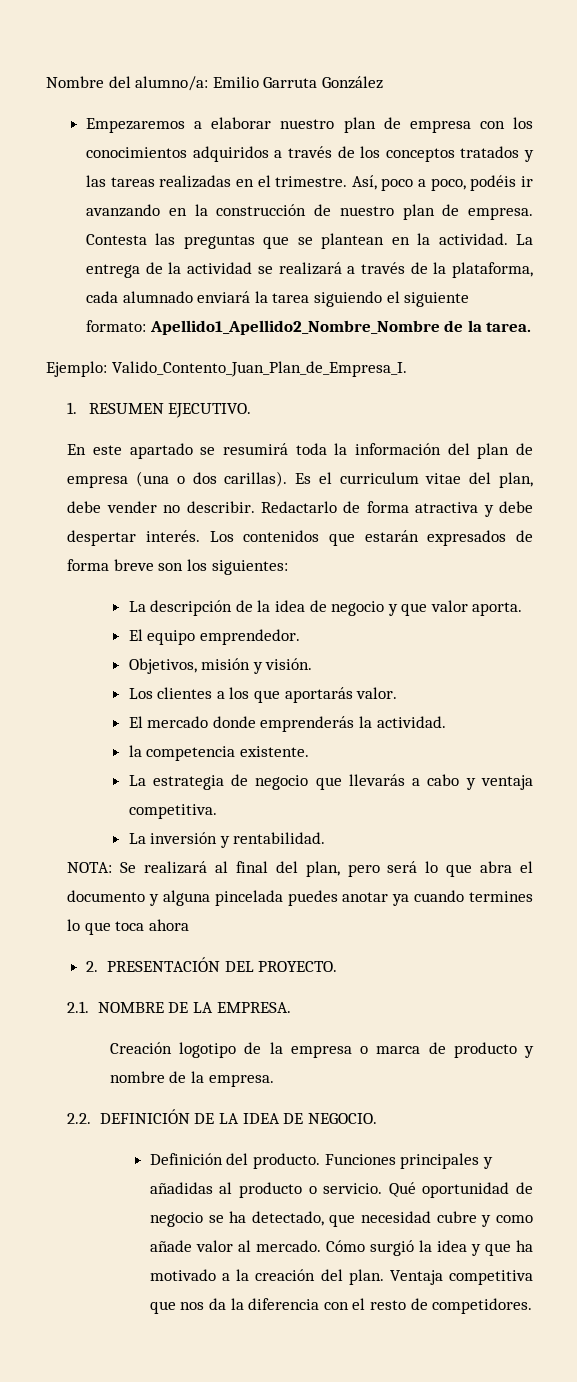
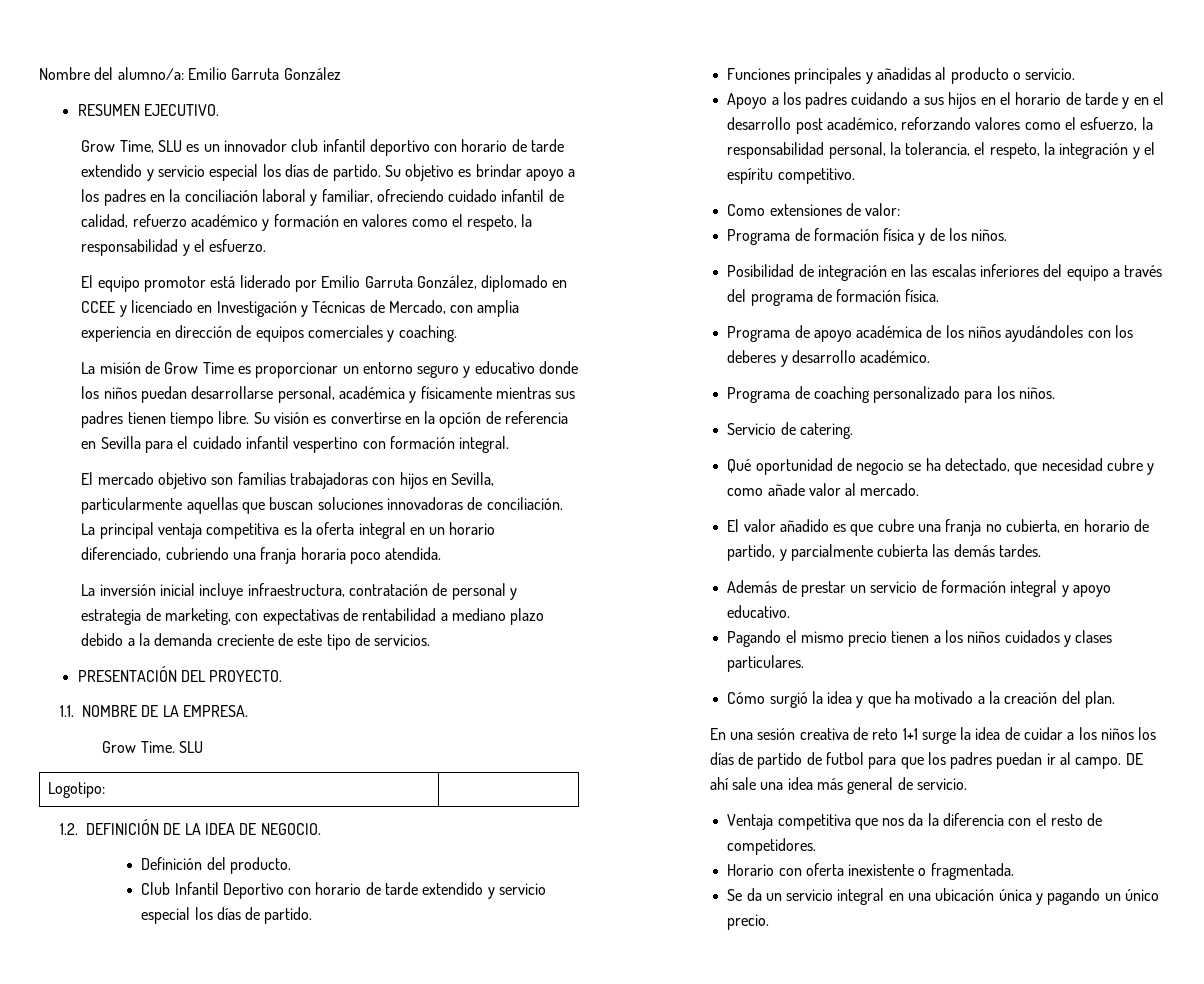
[85,117,533,133] [85,146,534,162] [85,175,533,191] [85,204,533,220] [85,233,534,249] [85,262,533,278] [85,291,470,307] [85,320,532,335] [46,361,407,377] [67,402,252,418] [67,443,533,459] [67,471,533,488] [67,501,533,517] [67,530,533,546] [67,559,288,575] [128,600,523,616] [128,629,300,645] [128,658,313,674] [128,687,398,703] [128,716,446,732] [128,745,309,761] [128,774,534,790] [128,804,217,819] [128,832,326,848] [67,861,533,877] [67,890,533,906] [67,919,190,935] [85,961,98,972] Empezaremos a elaborar nuestro plan de empresa con los conocimientos adquiridos a través de los conceptos tratados y las tareas realizadas en el trimestre. Así, poco a poco, podéis ir avanzando en la construcción de nuestro plan de empresa. Contesta las preguntas que se plantean en la actividad. La entrega de la actividad se realizará a través de la plataforma, cada alumnado enviará la tarea siguiendo el siguiente formato: Apellido1_Apellido2_Nombre_Nombre de la tarea. // Ejemplo: Valido_Contento_Juan_Plan_de_Empresa_I. // 1. RESUMEN EJECUTIVO. // En este apartado se resumirá toda la información del plan de empresa (una o dos carillas). Es el curriculum vitae del plan, debe vender no describir. Redactarlo de forma atractiva y debe despertar interés. Los contenidos que estarán expresados de forma breve son los siguientes: // La descripción de la idea de negocio y que valor aporta. // El equipo emprendedor. // Objetivos, misión y visión. // Los clientes a los que aportarás valor. // El mercado donde emprenderás la actividad. // la competencia existente. // La estrategia de negocio que llevarás a cabo y ventaja competitiva. // La inversión y rentabilidad. // NOTA: Se realizará al final del plan, pero será lo que abra el documento y alguna pincelada puedes anotar ya cuando termines lo que toca ahora // 2. -> [77,104,220,116] [81,139,565,156] [81,164,576,181] [81,189,564,206] [81,214,533,231] [81,239,267,256] [81,275,568,292] [81,300,520,317] [81,325,457,342] [81,361,579,378] [81,386,576,403] [81,411,569,428] [81,436,510,453] [81,472,495,489] [81,497,563,514] [81,522,496,539] [81,547,442,564] [81,583,517,600] [81,608,545,625] [81,633,431,650] RESUMEN EJECUTIVO. // Grow Time, SLU es un innovador club infantil deportivo con horario de tarde extendido y servicio especial los días de partido. Su objetivo es brindar apoyo a los padres en la conciliación laboral y familiar, ofreciendo cuidado infantil de calidad, refuerzo académico y formación en valores como el respeto, la responsabilidad y el esfuerzo. // El equipo promotor está liderado por Emilio Garruta González, diplomado en CCEE y licenciado en Investigación y Técnicas de Mercado, con amplia experiencia en dirección de equipos comerciales y coaching. // La misión de Grow Time es proporcionar un entorno seguro y educativo donde los niños puedan desarrollarse personal, académica y físicamente mientras sus padres tienen tiempo libre. Su visión es convertirse en la opción de referencia en Sevilla para el cuidado infantil vespertino con formación integral. // El mercado objetivo son familias trabajadoras con hijos en Sevilla, particularmente aquellas que buscan soluciones innovadoras de conciliación. La principal ventaja competitiva es la oferta integral en un horario diferenciado, cubriendo una franja horaria poco atendida. // La inversión inicial incluye infraestructura, contratación de personal y estrategia de marketing, con expectativas de rentabilidad a mediano plazo debido a la demanda creciente de este tipo de servicios. //
[67,1001,90,1013] 2.1. -> [60,705,75,717] 1.1.
[109,1042,534,1058] [109,1071,274,1087] [67,1113,92,1124] Creación logotipo de la empresa o marca de producto y nombre de la empresa. // 2.2. -> [102,741,204,753] [48,782,106,798] [60,823,79,835] Grow Time. SLU // Logotipo: | // 1.2.
(321, 1161) none -> [141,882,547,899] [141,907,313,924] // Club Infantil Deportivo con horario de tarde extendido y servicio especial los días de partido. //
(383, 1188) none -> [727,92,1164,109] [727,117,1153,134] [727,142,1156,159] [727,168,855,184] [727,203,901,216] [727,228,1008,245] [727,264,1163,281] [727,289,940,306] [727,325,1134,342] [727,350,931,367] [727,386,1056,403] [727,422,853,439] // Apoyo a los padres cuidando a sus hijos en el horario de tarde y en el desarrollo post académico, reforzando valores como el esfuerzo, la responsabilidad personal, la tolerancia, el respeto, la integración y el espíritu competitivo. // Como extensiones de valor: // Programa de formación física y de los niños. // Posibilidad de integración en las escalas inferiores del equipo a través del programa de formación física. // Programa de apoyo académica de los niños ayudándoles con los deberes y desarrollo académico. // Programa de coaching personalizado para los niños. // Servicio de catering. //
(321, 1246) none -> [727,519,1150,536] [727,544,1042,561] [727,580,1112,597] [727,605,791,618] [727,630,1113,647] [727,655,805,672] // El valor añadido es que cubre una franja no cubierta, en horario de partido, y parcialmente cubierta las demás tardes. // Además de prestar un servicio de formación integral y apoyo educativo. // Pagando el mismo precio tienen a los niños cuidados y clases particulares. //
(384, 1277) none -> [709,727,1157,744] [709,752,1143,769] [709,777,967,794] // En una sesión creativa de reto 1+1 surge la idea de cuidar a los niños los días de partido de futbol para que los padres puedan ir al campo. DE ahí sale una idea más general de servicio. //
(533, 1306) none -> [727,863,1014,880] [727,888,1160,905] [727,914,770,930] // Horario con oferta inexistente o fragmentada. // Se da un servicio integral en una ubicación única y pagando un único precio.

